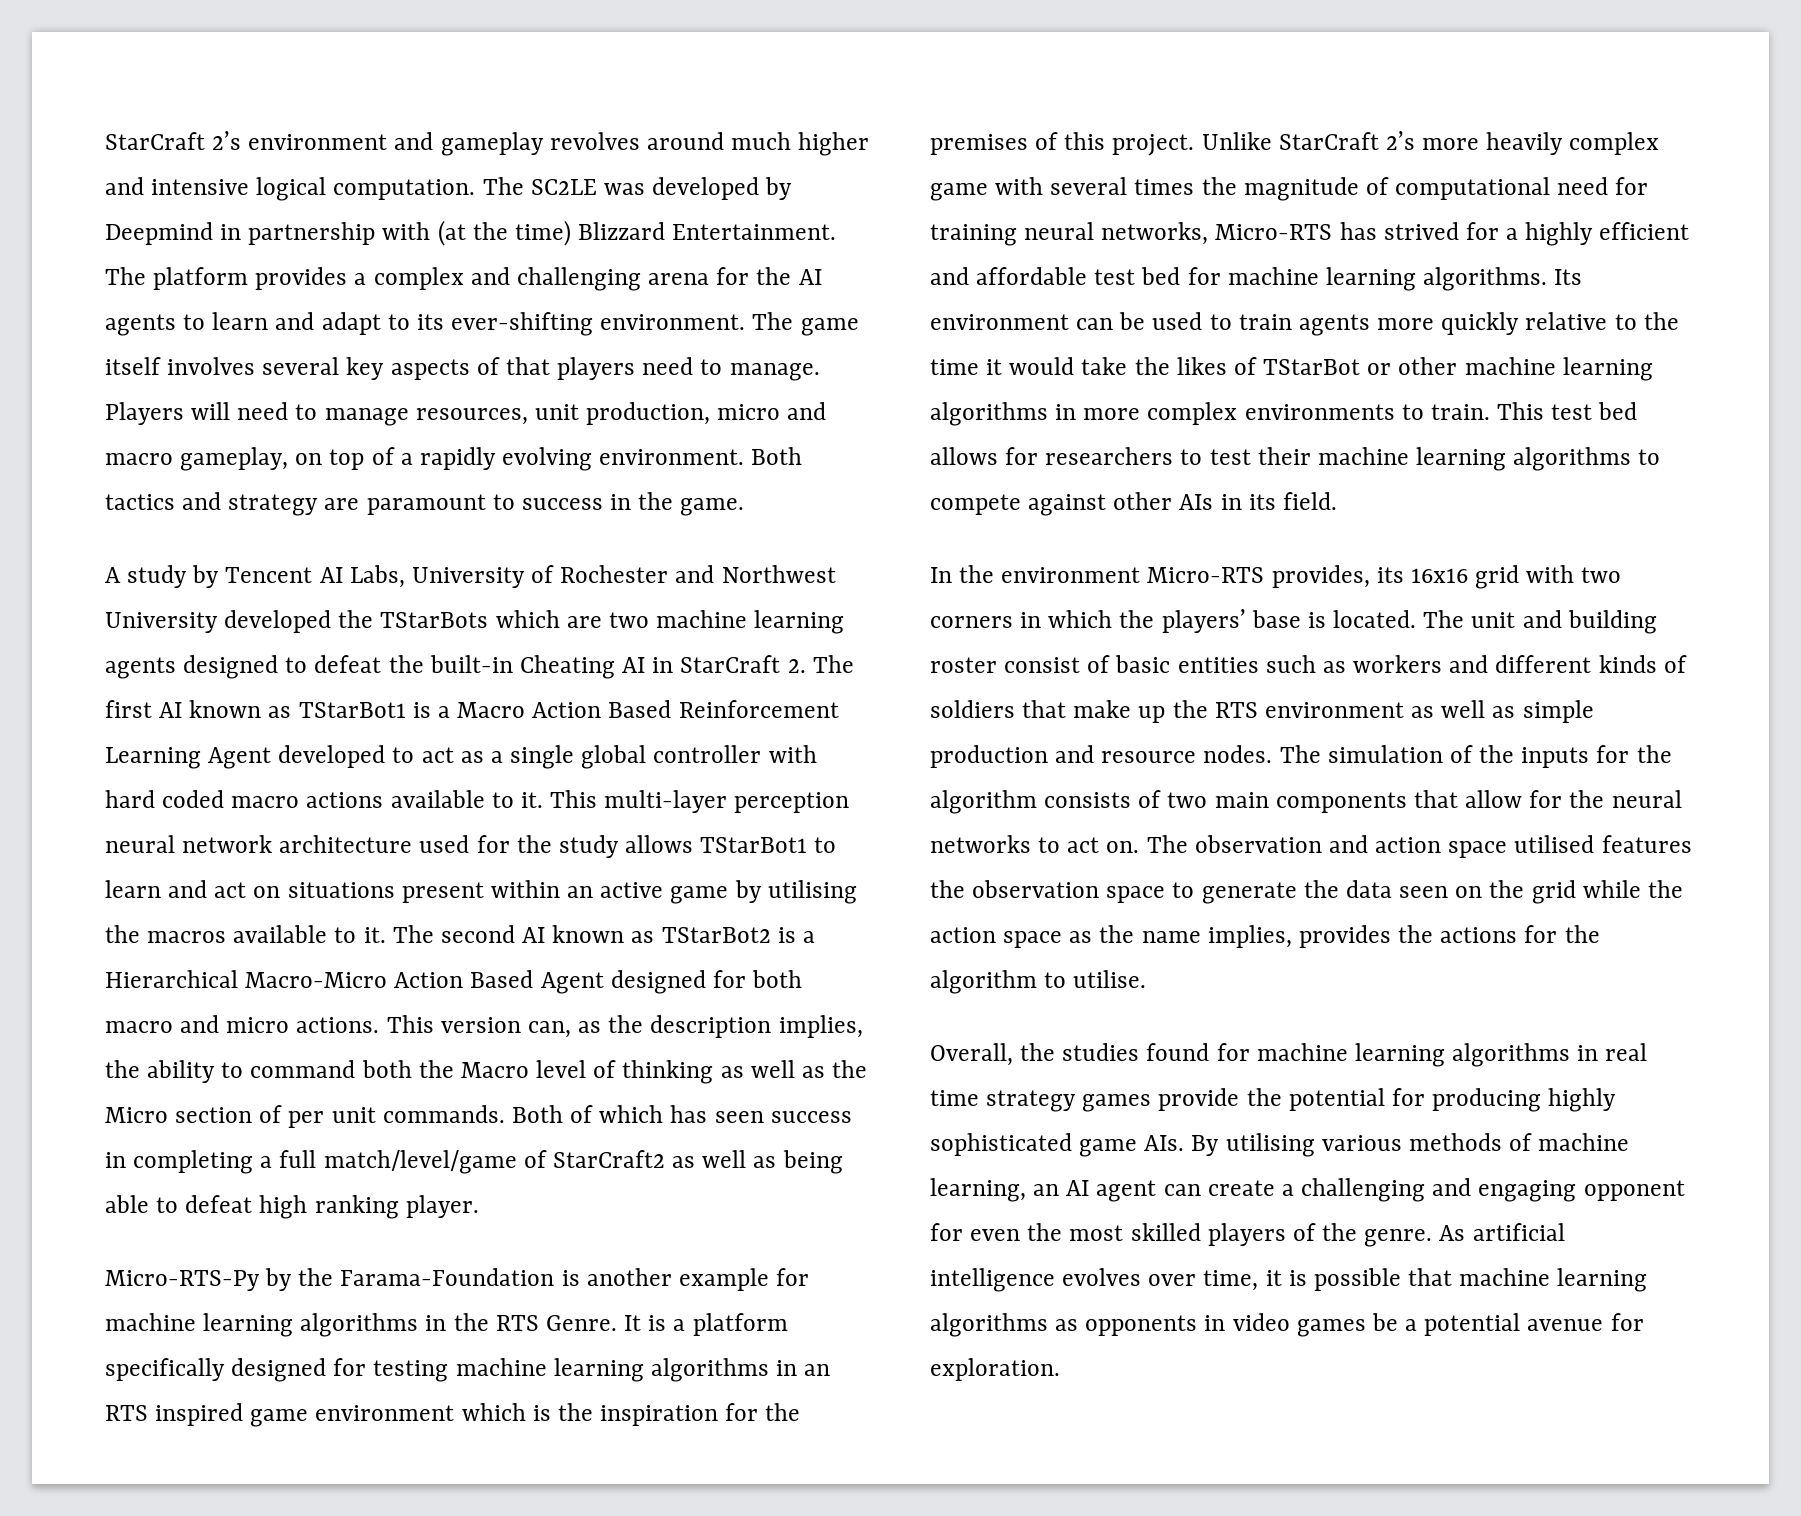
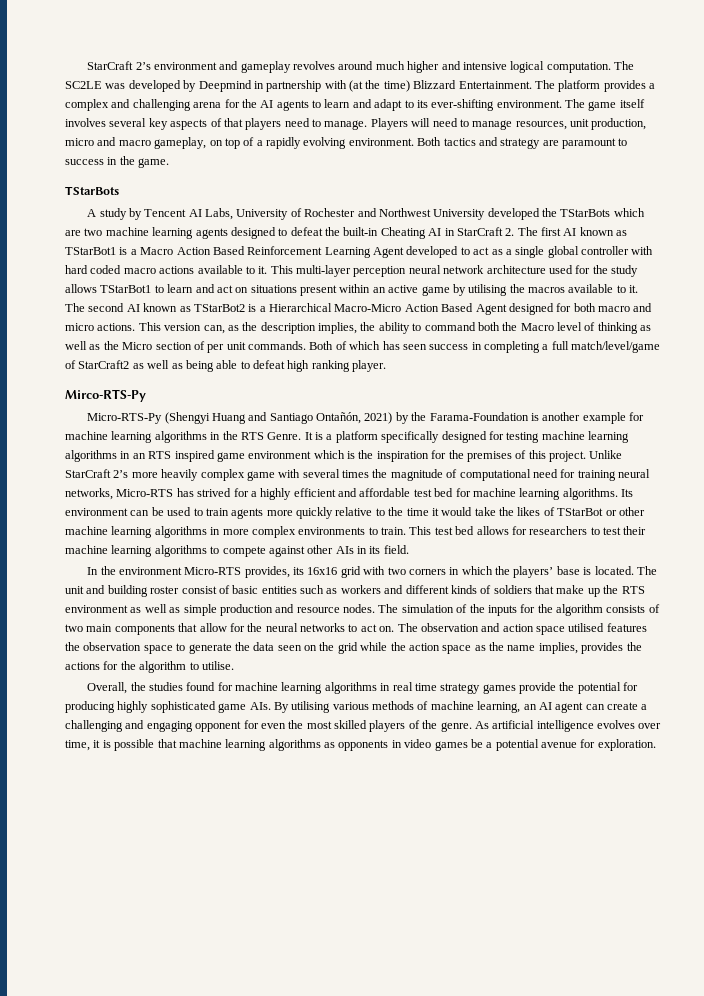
(745, 507) none -> [65,186,119,195] // TStarBots
(479, 1206) none -> [65,389,146,402] // Mirco-RTS-Py
(260, 1280) none -> [164,412,393,424] (Shengyi Huang and Santiago Ontañón, 2021)

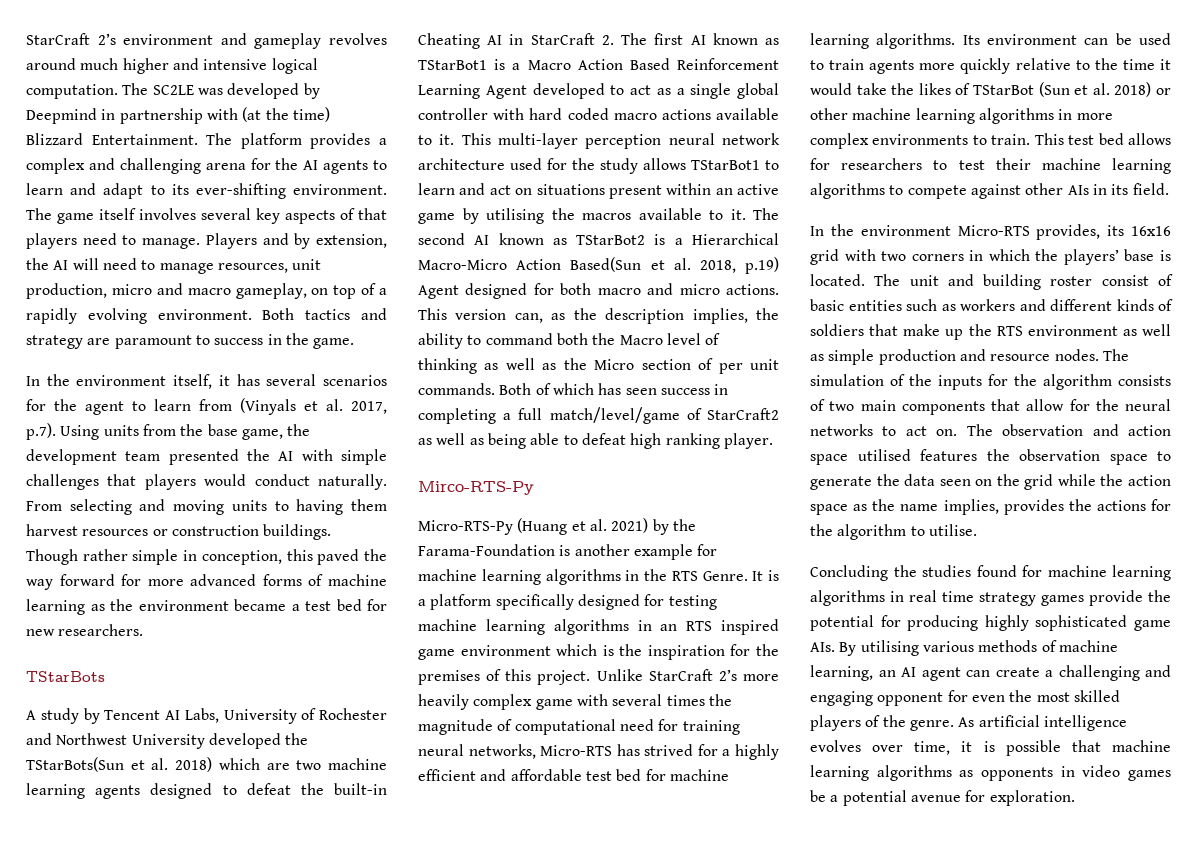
(408, 124) none -> [262,233,387,249] [26,258,69,270] and by extension, the AI
(170, 163) none -> [26,374,388,389] [26,398,387,415] [26,423,311,440] [26,449,387,465] [26,474,387,490] [26,499,388,515] [26,524,332,540] [26,549,388,565] [26,574,387,590] [26,599,387,615] [26,624,144,636] // In the environment itself, it has several scenarios for the agent to learn from (Vinyals et al. 2017, p.7). Using units from the base game, the development team presented the AI with simple challenges that players would conduct naturally. From selecting and moving units to having them harvest resources or construction buildings. Though rather simple in conception, this paved the way forward for more advanced forms of machine learning as the environment became a test bed for new researchers.
[560,209,611,217] TStarBots -> [26,757,213,772] TStarBots(Sun et al. 2018)
[441,303,474,312] Based -> [570,257,779,274] Based(Sun et al. 2018, p.19)
[164,412,361,424] (Shengyi Huang and Santiago Ontañón, -> [517,518,607,535] (Huang et al.
(604, 512) none -> [1038,82,1152,97] (Sun et al. 2018)
[87,682,128,694] Overall, -> [810,565,888,581] Concluding

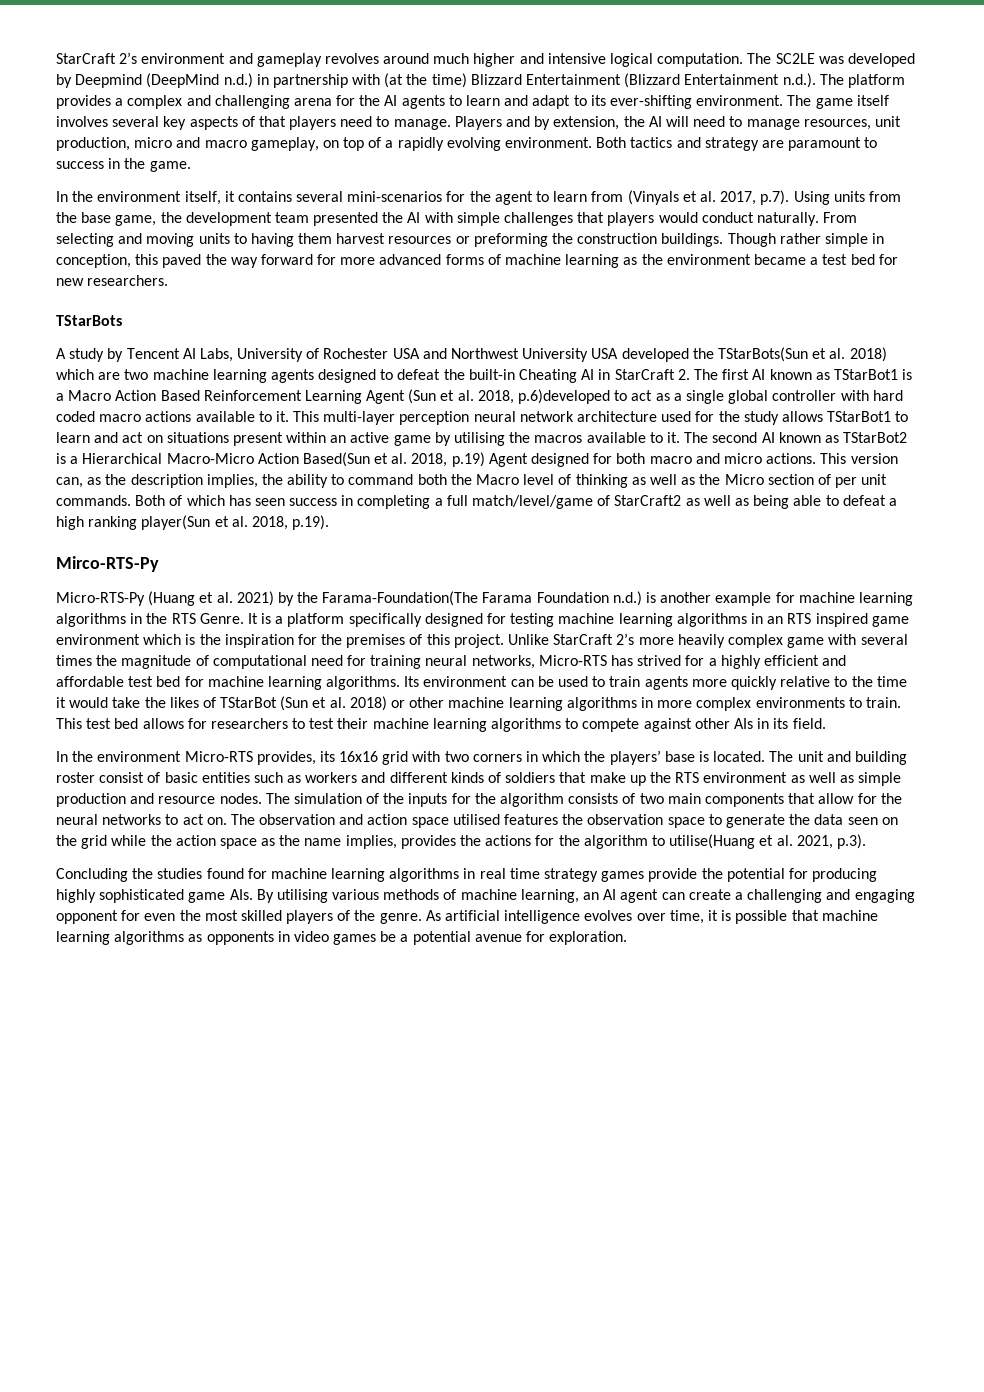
(97, 116) none -> [146,73,253,88] (DeepMind n.d.)
[91,134,198,145] Entertainment. -> [526,73,816,88] Entertainment (Blizzard Entertainment n.d.).
[236,374,388,386] has several scenarios -> [237,191,443,202] contains several mini-scenarios
(168, 532) none -> [473,233,574,247] preforming the
(387, 714) none -> [392,348,420,359] USA
(205, 741) none -> [591,348,619,359] USA
[532,83,605,99] developed -> [408,389,611,404] (Sun et al. 2018, p.6)developed
(626, 439) none -> [888,498,897,506] a
[723,433,773,449] player. -> [141,515,330,530] player(Sun et al. 2018, p.19).
[418,544,555,556] Farama-Foundation -> [322,591,642,606] Farama-Foundation(The Farama Foundation n.d.)
[928,524,977,536] utilise. -> [669,834,866,849] utilise(Huang et al. 2021, p.3).

